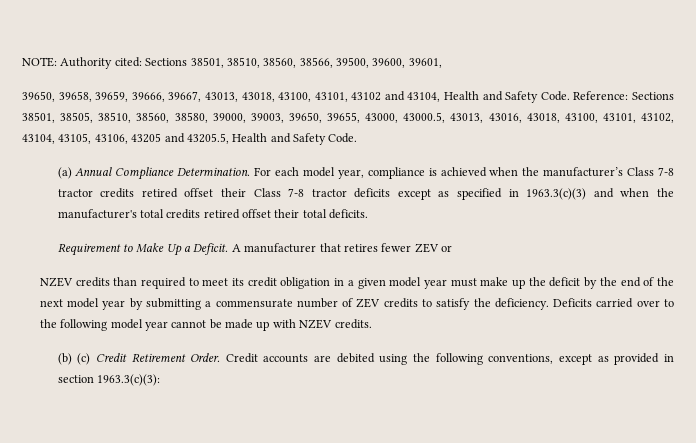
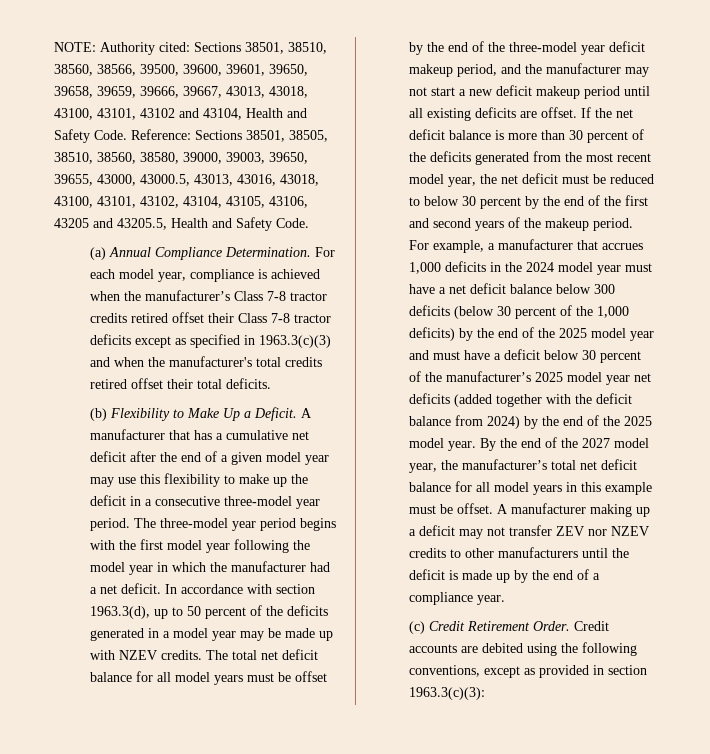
(442, 63) // -> (265, 70) none
[57,243,121,256] Requirement -> [89,408,170,421] (b) Flexibility
[343,243,453,253] [39,277,675,289] [39,298,675,310] [39,319,207,331] retires fewer ZEV or // NZEV credits than required to meet its credit obligation in a given model year must make up the deficit by the end of the next model year by submitting a commensurate number of ZEV credits to satisfy the deficiency. Deficits carried over to the following model year cannot -> [193,430,309,440] [89,451,329,465] [89,473,308,487] [89,495,320,509] [89,518,336,531] [89,539,310,553] [89,561,330,575] [89,583,315,594] [89,605,328,619] [89,628,264,641] has a cumulative net deficit after the end of a given model year may use this flexibility to make up the deficit in a consecutive three-model year period. The three-model year period begins with the first model year following the model year in which the manufacturer had a net deficit. In accordance with section 1963.3(d), up to 50 percent of the deficits generated in a model year may
[57,353,72,365] // (b) -> [205,649,318,660] [89,671,327,685] [408,41,645,55] [408,63,649,77] [408,85,650,99] [408,107,633,121] [408,129,644,143] [408,151,651,165] [408,173,654,187] [408,195,648,209] [408,217,633,231] [408,239,643,253] [408,261,652,275] [408,283,615,294] [408,305,629,319] [408,327,654,341] [408,349,641,363] [408,371,651,385] [408,393,632,407] [408,415,652,429] [408,437,649,451] [408,459,637,473] [408,481,652,495] [408,503,650,517] [408,525,649,539] [408,547,629,558] [408,569,600,583] [408,592,505,605] The total net deficit balance for all model years must be offset by the end of the three-model year deficit makeup period, and the manufacturer may not start a new deficit makeup period until all existing deficits are offset. If the net deficit balance is more than 30 percent of the deficits generated from the most recent model year, the net deficit must be reduced to below 30 percent by the end of the first and second years of the makeup period. For example, a manufacturer that accrues 1,000 deficits in the 2024 model year must have a net deficit balance below 300 deficits (below 30 percent of the 1,000 deficits) by the end of the 2025 model year and must have a deficit below 30 percent of the manufacturer’s 2025 model year net deficits (added together with the deficit balance from 2024) by the end of the 2025 model year. By the end of the 2027 model year, the manufacturer’s total net deficit balance for all model years in this example must be offset. A manufacturer making up a deficit may not transfer ZEV nor NZEV credits to other manufacturers until the deficit is made up by the end of a compliance year. //

